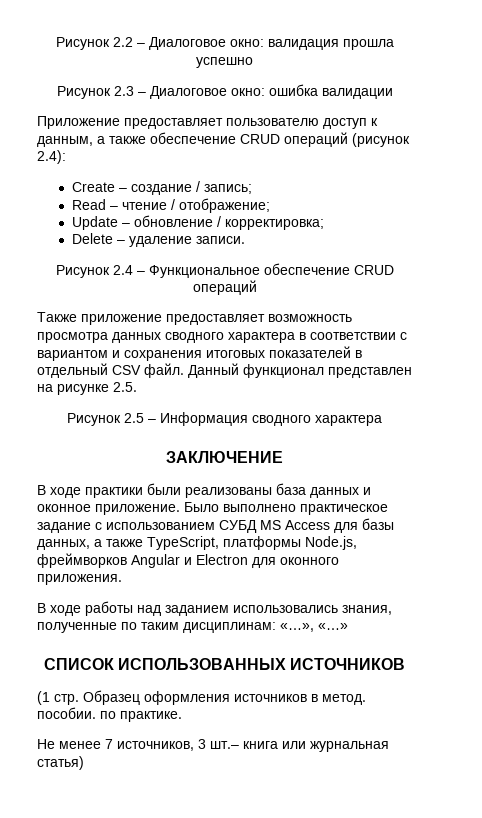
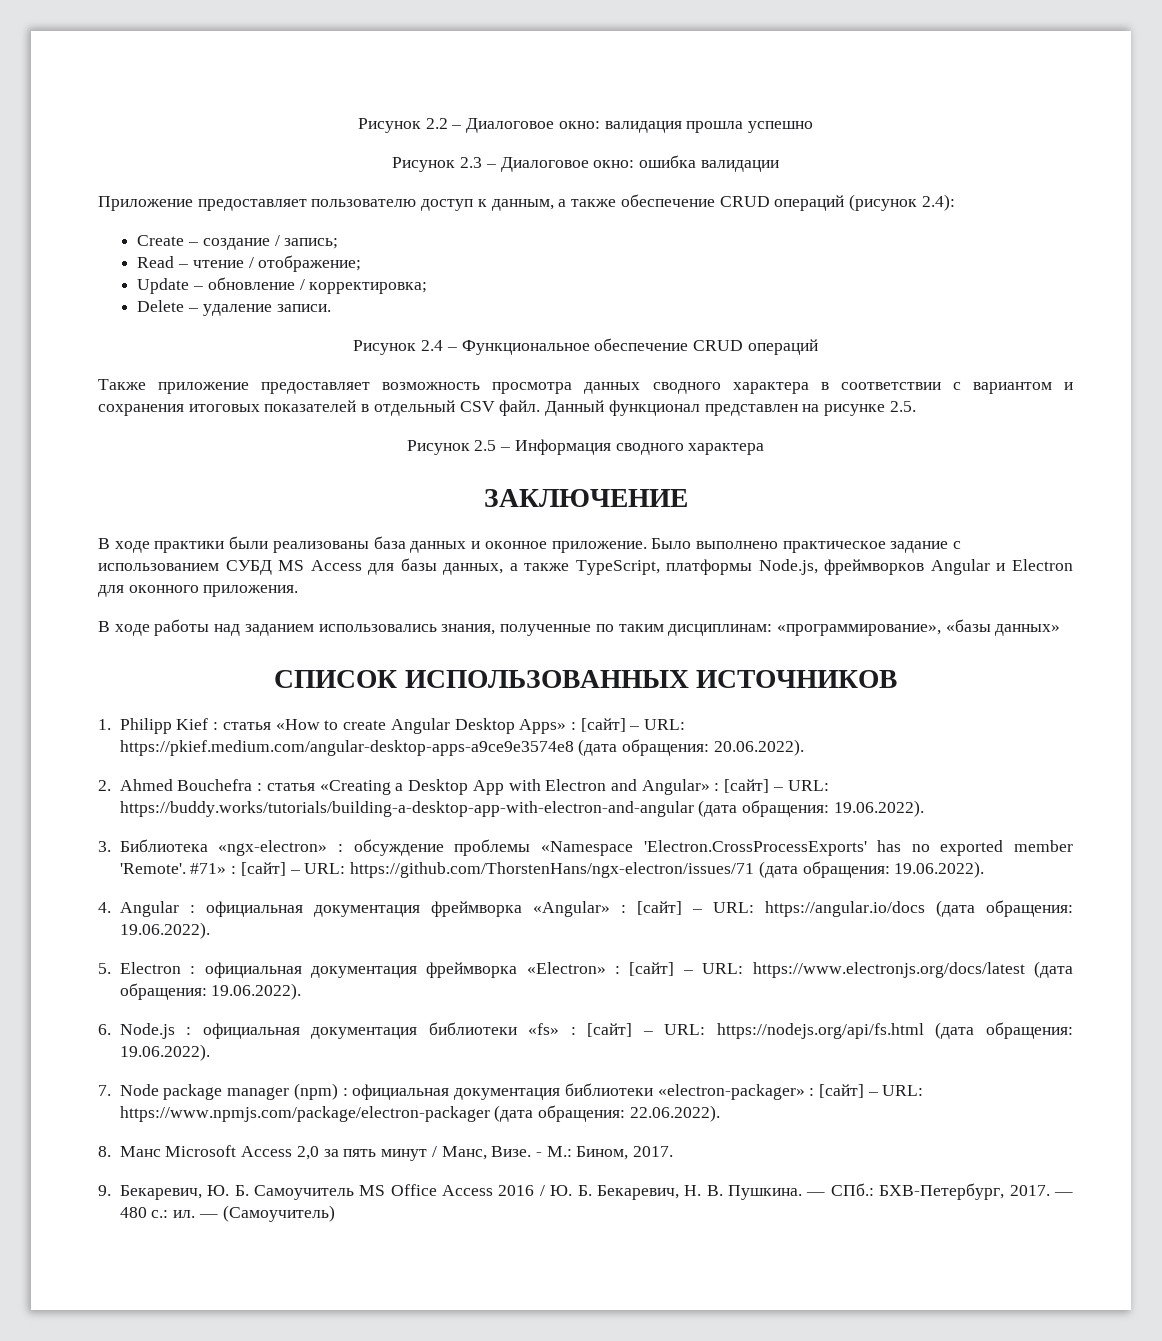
[280,623,348,632] «…», «…» -> [776,619,1061,636] «программирование», «базы данных»
[37,690,366,705] [37,707,182,722] [37,739,389,752] [37,756,84,770] (1 стр. Образец оформления источников в метод. пособии. по практике. // Не менее 7 источников, 3 шт.– книга или журнальная статья) -> [98,718,686,734] [119,739,804,756] [98,779,829,795] [119,800,924,817] [98,839,1073,856] [119,861,985,878] [98,900,1074,917] [119,922,210,939] [98,961,1073,978] [119,983,302,1000] [98,1022,1073,1039] [119,1044,210,1061] [98,1083,924,1100] [119,1105,720,1122] [98,1145,674,1161] [98,1183,1074,1200] [119,1205,335,1222] 1. Philipp Kief : статья «How to create Angular Desktop Apps» : [сайт] – URL: https://pkief.medium.com/angular-desktop-apps-a9ce9e3574e8 (дата обращения: 20.06.2022). // 2. Ahmed Bouchefra : статья «Creating a Desktop App with Electron and Angular» : [сайт] – URL: https://buddy.works/tutorials/building-a-desktop-app-with-electron-and-angular (дата обращения: 19.06.2022). // 3. Библиотека «ngx-electron» : обсуждение проблемы «Namespace 'Electron.CrossProcessExports' has no exported member 'Remote'. #71» : [сайт] – URL: https://github.com/ThorstenHans/ngx-electron/issues/71 (дата обращения: 19.06.2022). // 4. Angular : официальная документация фреймворка «Angular» : [сайт] – URL: https://angular.io/docs (дата обращения: 19.06.2022). // 5. Electron : официальная документация фреймворка «Electron» : [сайт] – URL: https://www.electronjs.org/docs/latest (дата обращения: 19.06.2022). // 6. Node.js : официальная документация библиотеки «fs» : [сайт] – URL: https://nodejs.org/api/fs.html (дата обращения: 19.06.2022). // 7. Node package manager (npm) : официальная документация библиотеки «electron-packager» : [сайт] – URL: https://www.npmjs.com/package/electron-packager (дата обращения: 22.06.2022). // 8. Манс Microsoft Access 2,0 за пять минут / Манс, Визе. - М.: Бином, 2017. // 9. Бекаревич, Ю. Б. Самоучитель MS Office Access 2016 / Ю. Б. Бекаревич, Н. В. Пушкина. — СПб.: БХВ-Петербург, 2017. — 480 с.: ил. — (Самоучитель)

